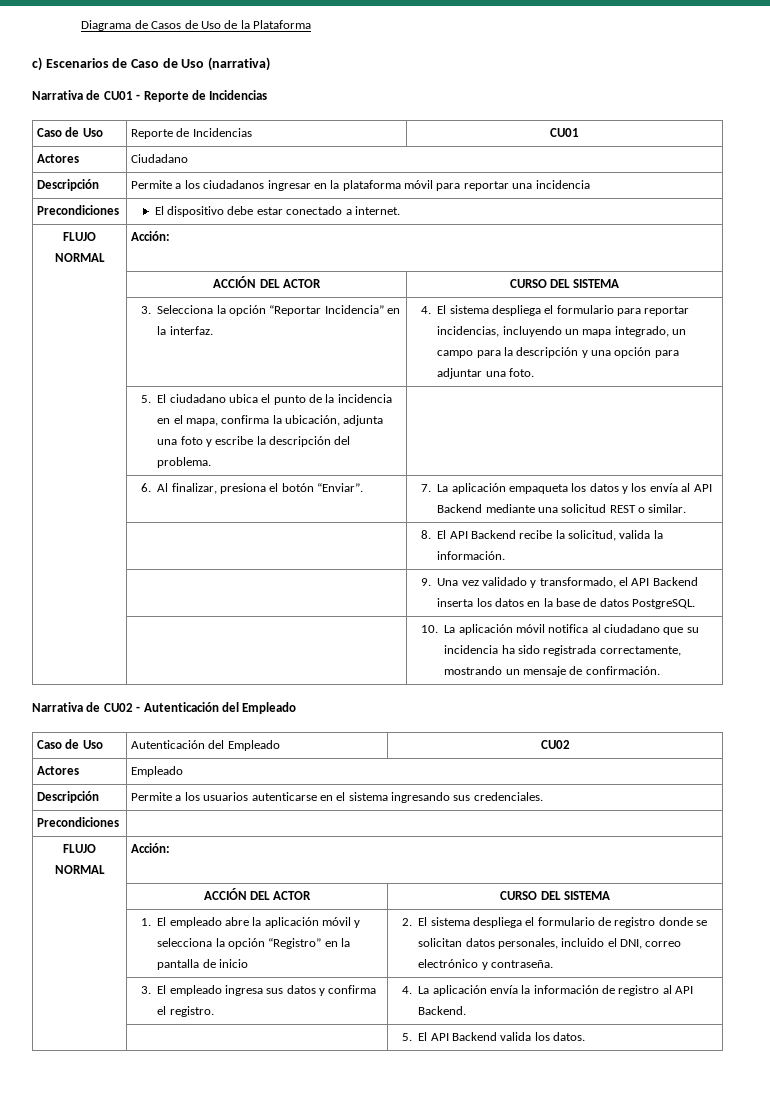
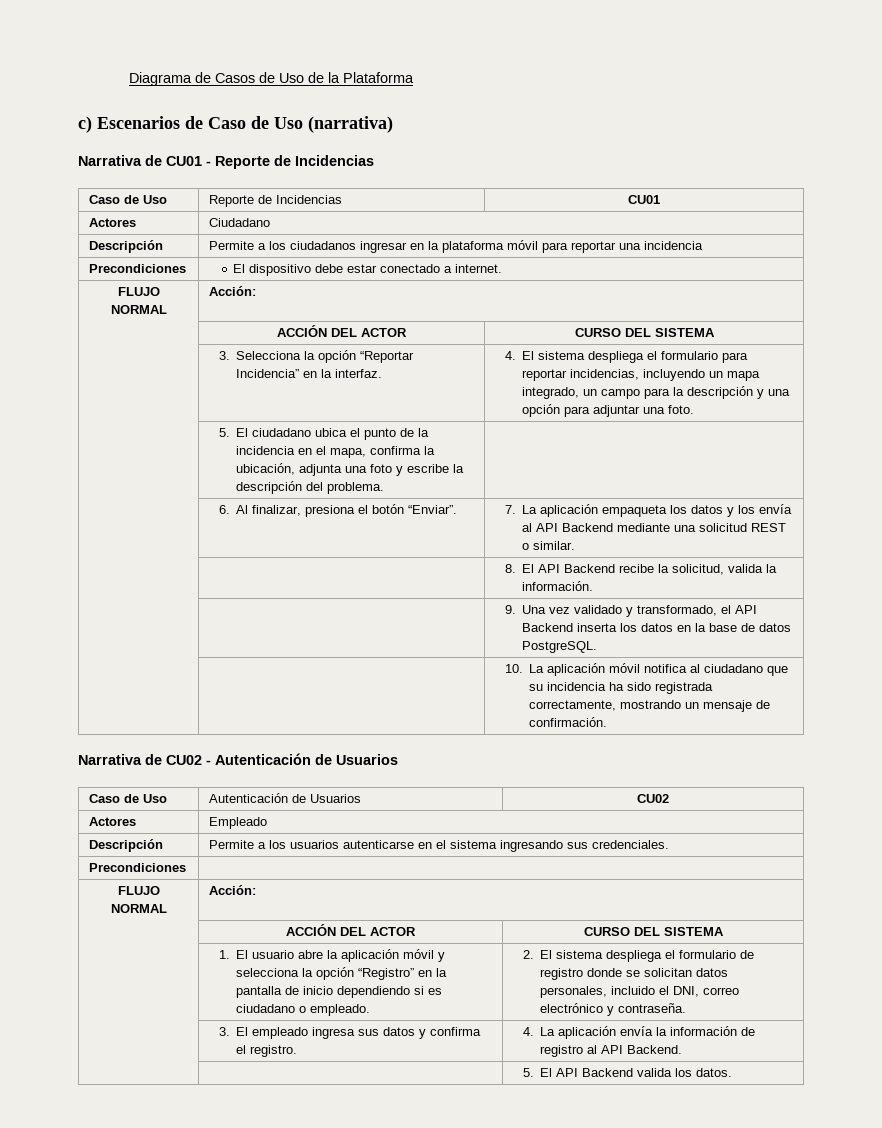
[221,702,297,714] del Empleado -> [315,754,398,765] de Usuarios
[208,740,280,751] del Empleado -> [291,794,361,803] de Usuarios
[169,917,222,928] empleado -> [252,950,295,959] usuario
(248, 963) none -> [337,986,443,998] [236,1004,371,1016] dependiendo si es ciudadano o empleado.

